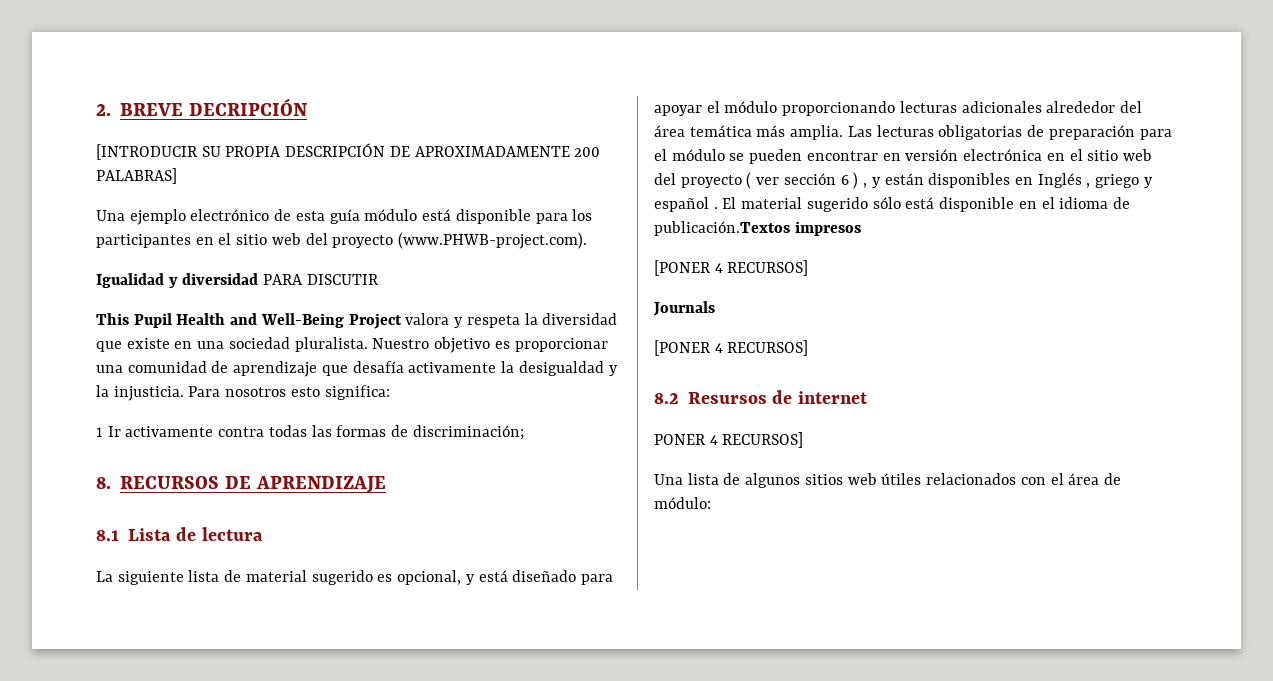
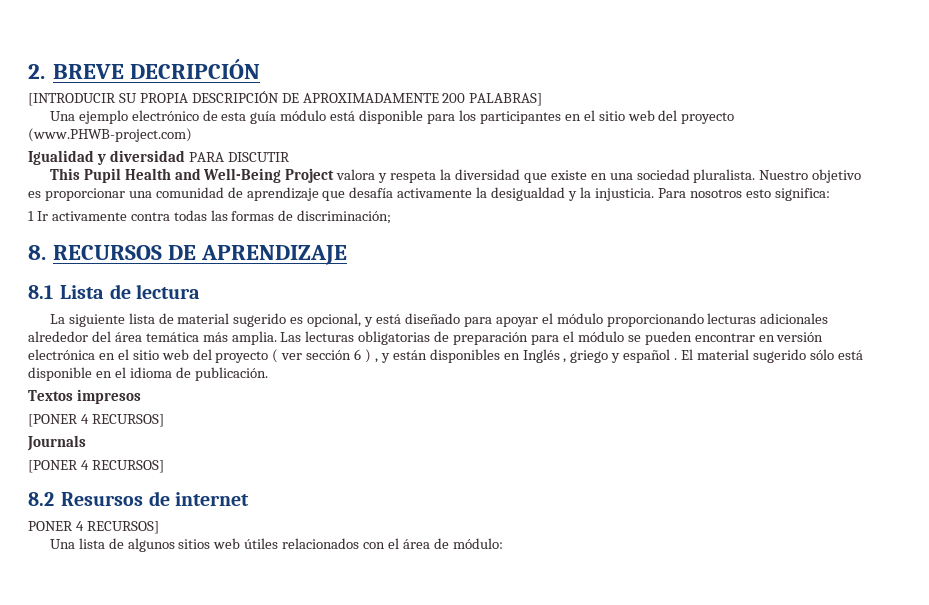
[398,232,588,249] (www.PHWB-project.com). -> [28,128,192,142] (www.PHWB-project.com)
[654,221,790,236] publicación.Textos -> [194,367,268,381] [28,390,73,401] publicación. // Textos

